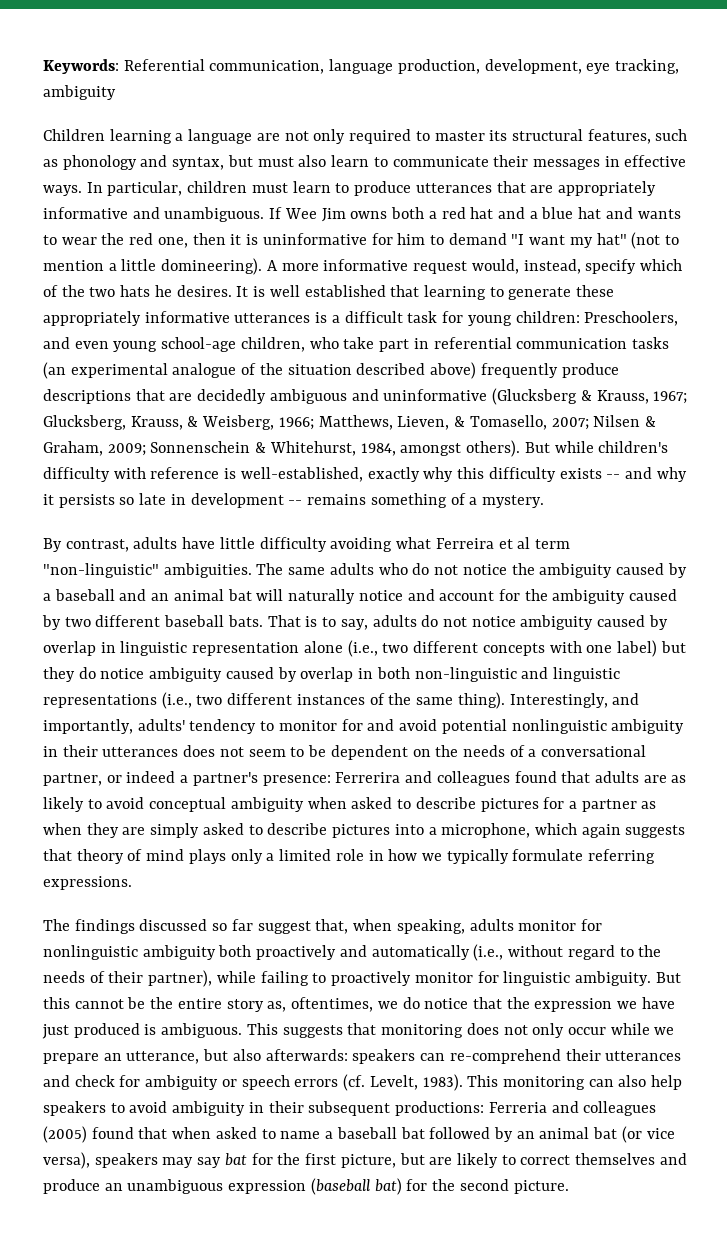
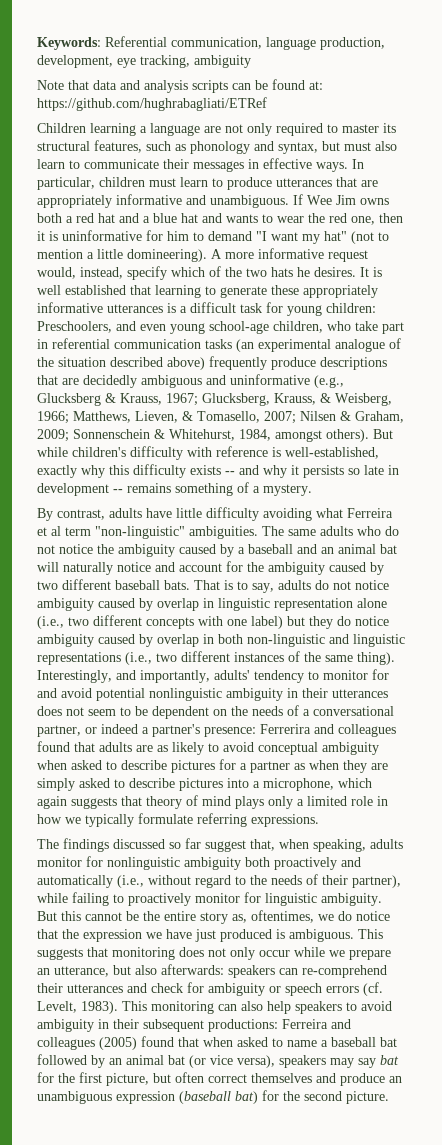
(116, 92) none -> [37,79,323,93] [37,97,267,111] // Note that data and analysis scripts can be found at: https://github.com/hughrabagliati/ETRef
[492,388,578,405] (Glucksberg -> [314,375,344,388] [37,393,101,406] (e.g., Glucksberg
[488,1102,547,1113] Ferreria -> [282,1019,328,1029] Ferreira
[429,1153,516,1168] are likely to -> [175,1072,204,1083] often

